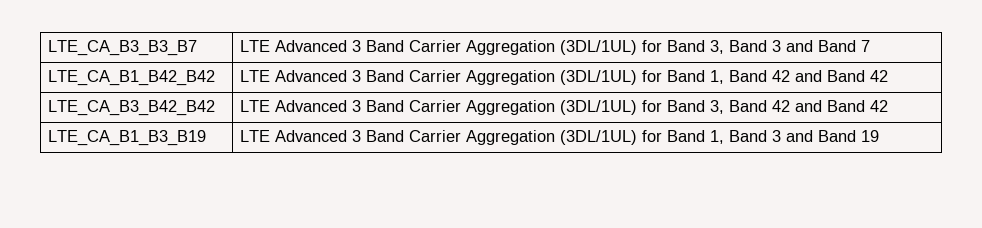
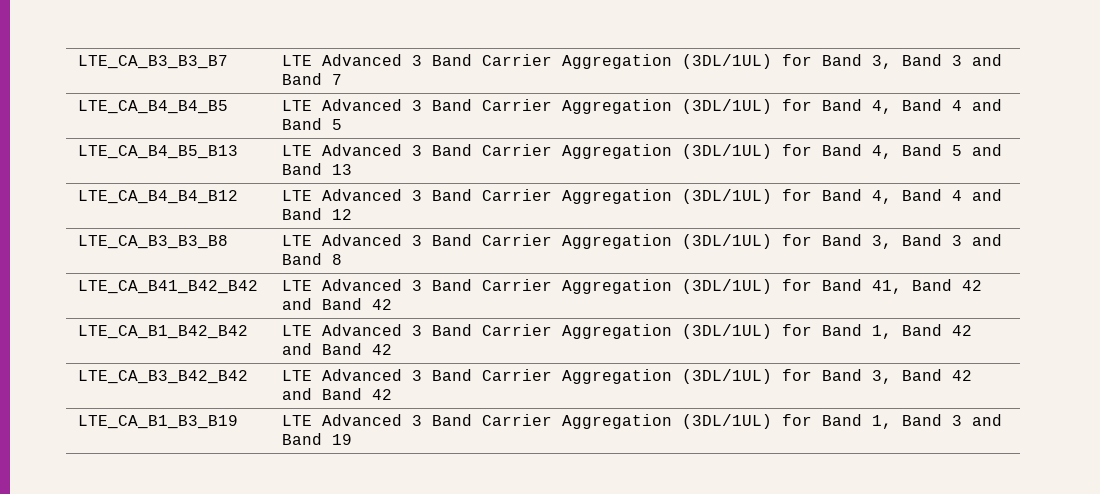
(870, 46) none -> [77,100,228,114] [281,99,1002,114] [281,118,342,130] [77,145,238,159] [281,144,1002,159] [281,163,352,175] [77,190,238,204] [281,189,1002,204] [281,208,352,220] [77,235,228,249] [281,234,1002,249] [281,253,342,265] [77,280,258,294] [281,279,982,294] [281,298,392,310] // LTE_CA_B4_B4_B5 | LTE Advanced 3 Band Carrier Aggregation (3DL/1UL) for Band 4, Band 4 and Band 5 // LTE_CA_B4_B5_B13 | LTE Advanced 3 Band Carrier Aggregation (3DL/1UL) for Band 4, Band 5 and Band 13 // LTE_CA_B4_B4_B12 | LTE Advanced 3 Band Carrier Aggregation (3DL/1UL) for Band 4, Band 4 and Band 12 // LTE_CA_B3_B3_B8 | LTE Advanced 3 Band Carrier Aggregation (3DL/1UL) for Band 3, Band 3 and Band 8 // LTE_CA_B41_B42_B42 | LTE Advanced 3 Band Carrier Aggregation (3DL/1UL) for Band 41, Band 42 and Band 42

